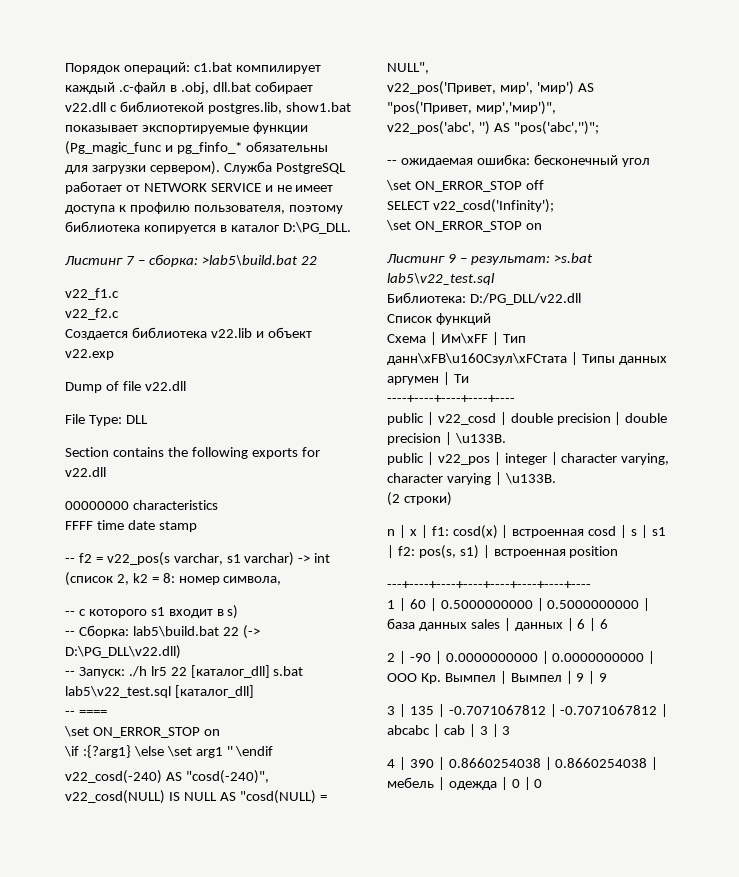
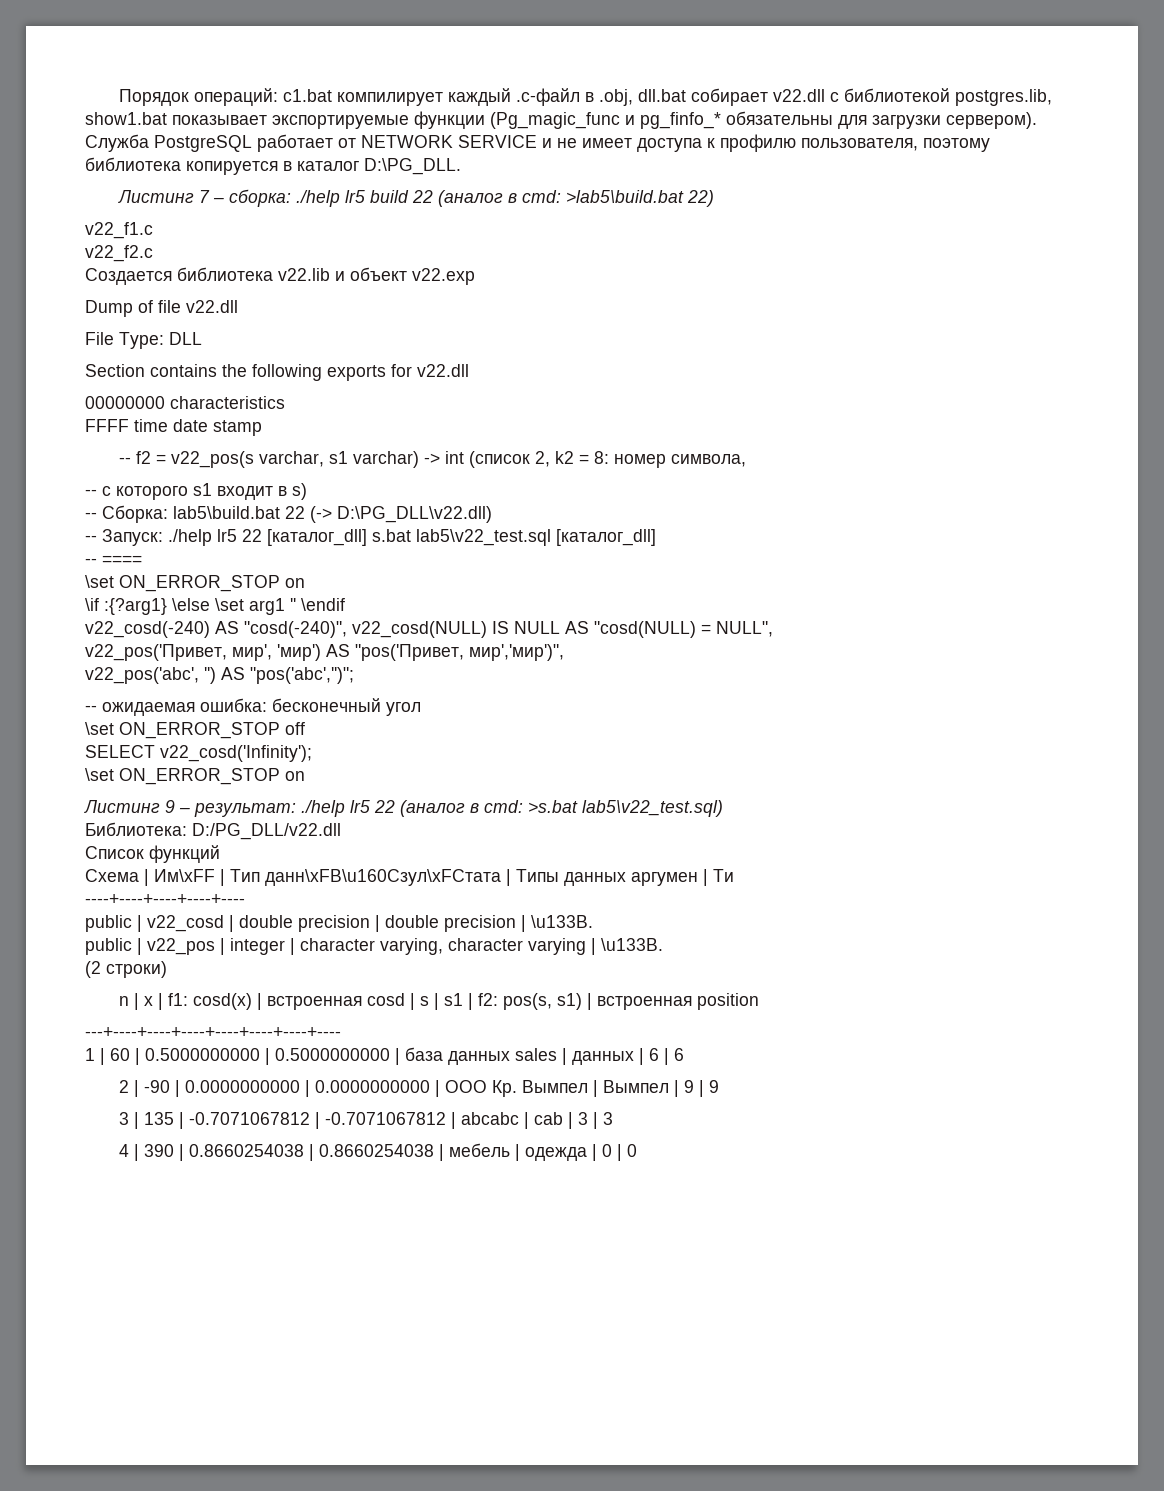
[201,255,317,266] >lab5\build.bat 22 -> [296,190,715,207] ./help lr5 build 22 (аналог в cmd: >lab5\build.bat 22)
[128,666,147,677] ./h -> [168,529,212,546] ./help
[553,253,593,263] [387,273,495,285] >s.bat lab5\v22_test.sql -> [301,800,723,817] ./help lr5 22 (аналог в cmd: >s.bat lab5\v22_test.sql)

